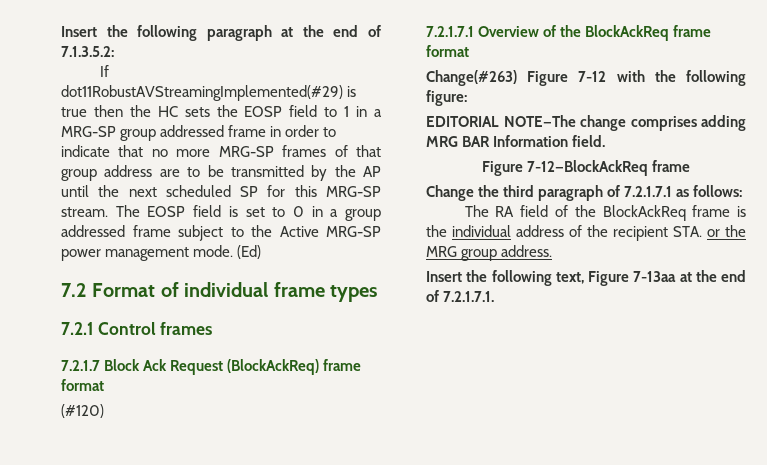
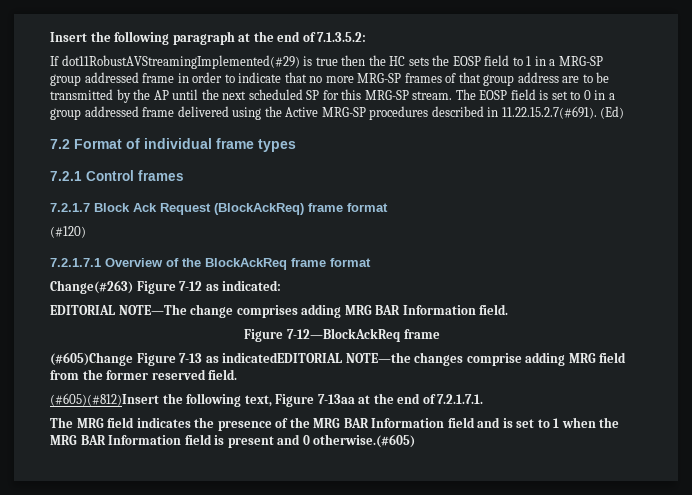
[178,225,244,241] subject to -> [177,106,262,120] delivered using
[61,245,234,261] power management mode. -> [369,106,597,120] procedures described in 11.22.15.2.7(#691).
[616,70,746,86] [426,90,467,106] with the following figure: -> [205,280,282,291] as indicated:
[426,185,743,201] [464,205,746,221] [426,225,746,241] [426,245,553,261] [426,271,462,282] Change the third paragraph of 7.2.1.7.1 as follows: // The RA field of the BlockAckReq frame is the individual address of the recipient STA. or the MRG group address. // Insert -> [50,352,627,366] [50,369,238,380] [50,393,159,406] (#605)Change Figure 7-13 as indicatedEDITORIAL NOTE—the changes comprise adding MRG field from the former reserved field. // (#605)(#812)Insert
(495, 296) none -> [50,417,620,431] [50,434,416,448] // The MRG field indicates the presence of the MRG BAR Information field and is set to 1 when the MRG BAR Information field is present and 0 otherwise.(#605)

